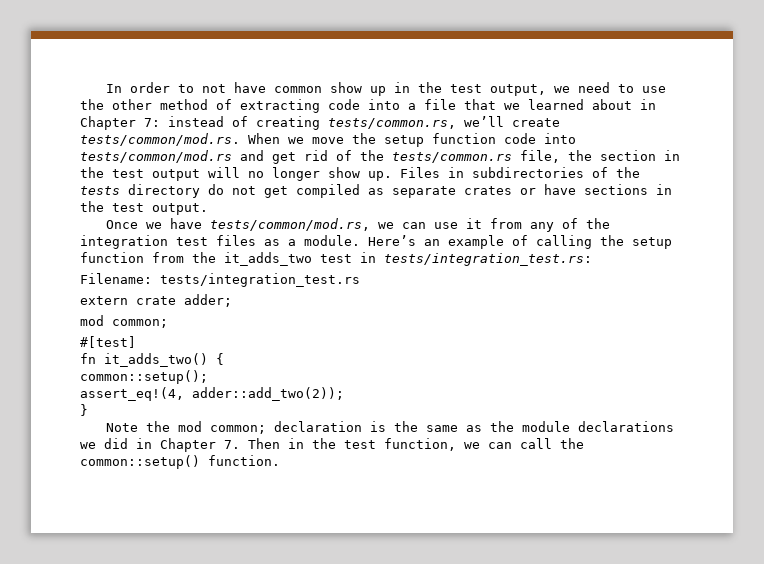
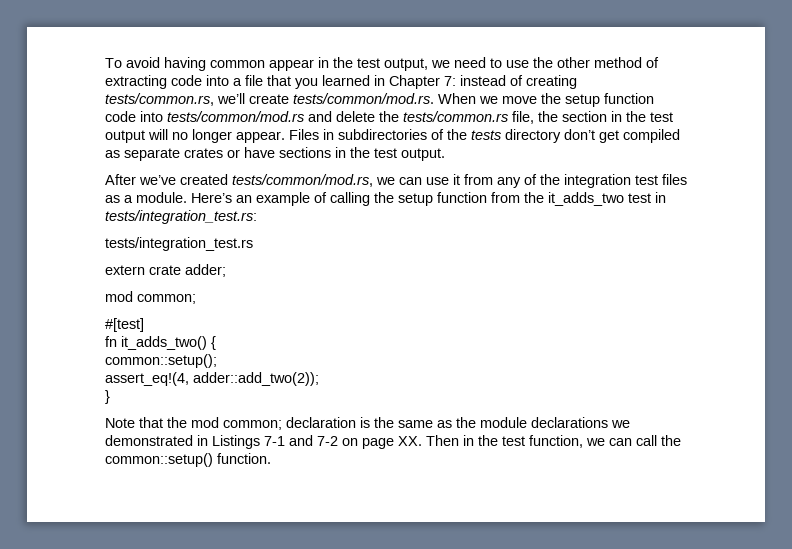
[106,82,387,96] In order to not have common show up -> [105,57,314,71] To avoid having common appear
[504,99,632,110] we learned about -> [295,75,370,89] you learned
[272,150,352,164] get rid of -> [336,111,375,122] delete
[328,167,392,181] show up. -> [236,131,285,143] appear.
[208,184,256,195] do not -> [564,129,595,140] don’t
[106,218,203,229] Once we have -> [105,174,228,185] After we’ve created
[80,273,152,284] Filename: -> (257, 217) none
(139, 427) none -> [139,417,163,428] that
[104,438,240,452] did in Chapter 7. -> [105,435,422,449] demonstrated in Listings 7-1 and 7-2 on page XX.

